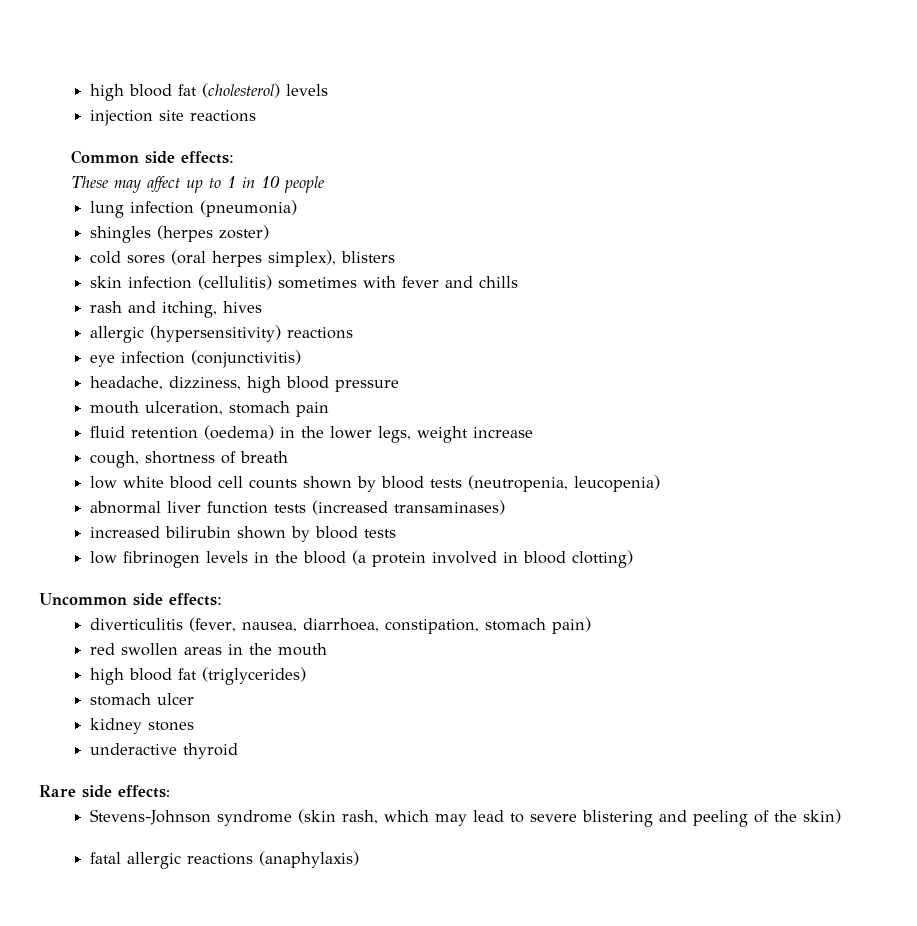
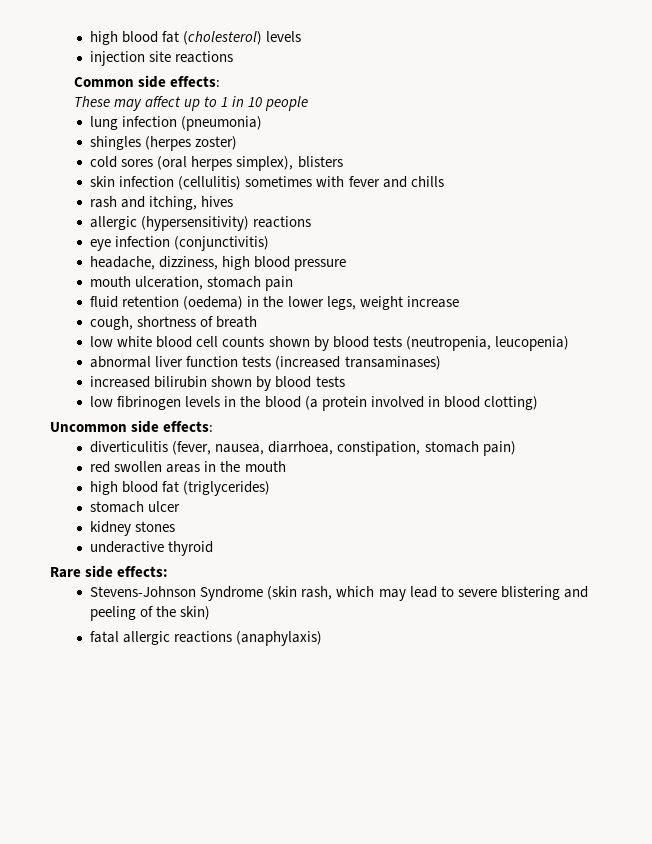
[216,810,292,826] syndrome -> [200,586,264,601] Syndrome

